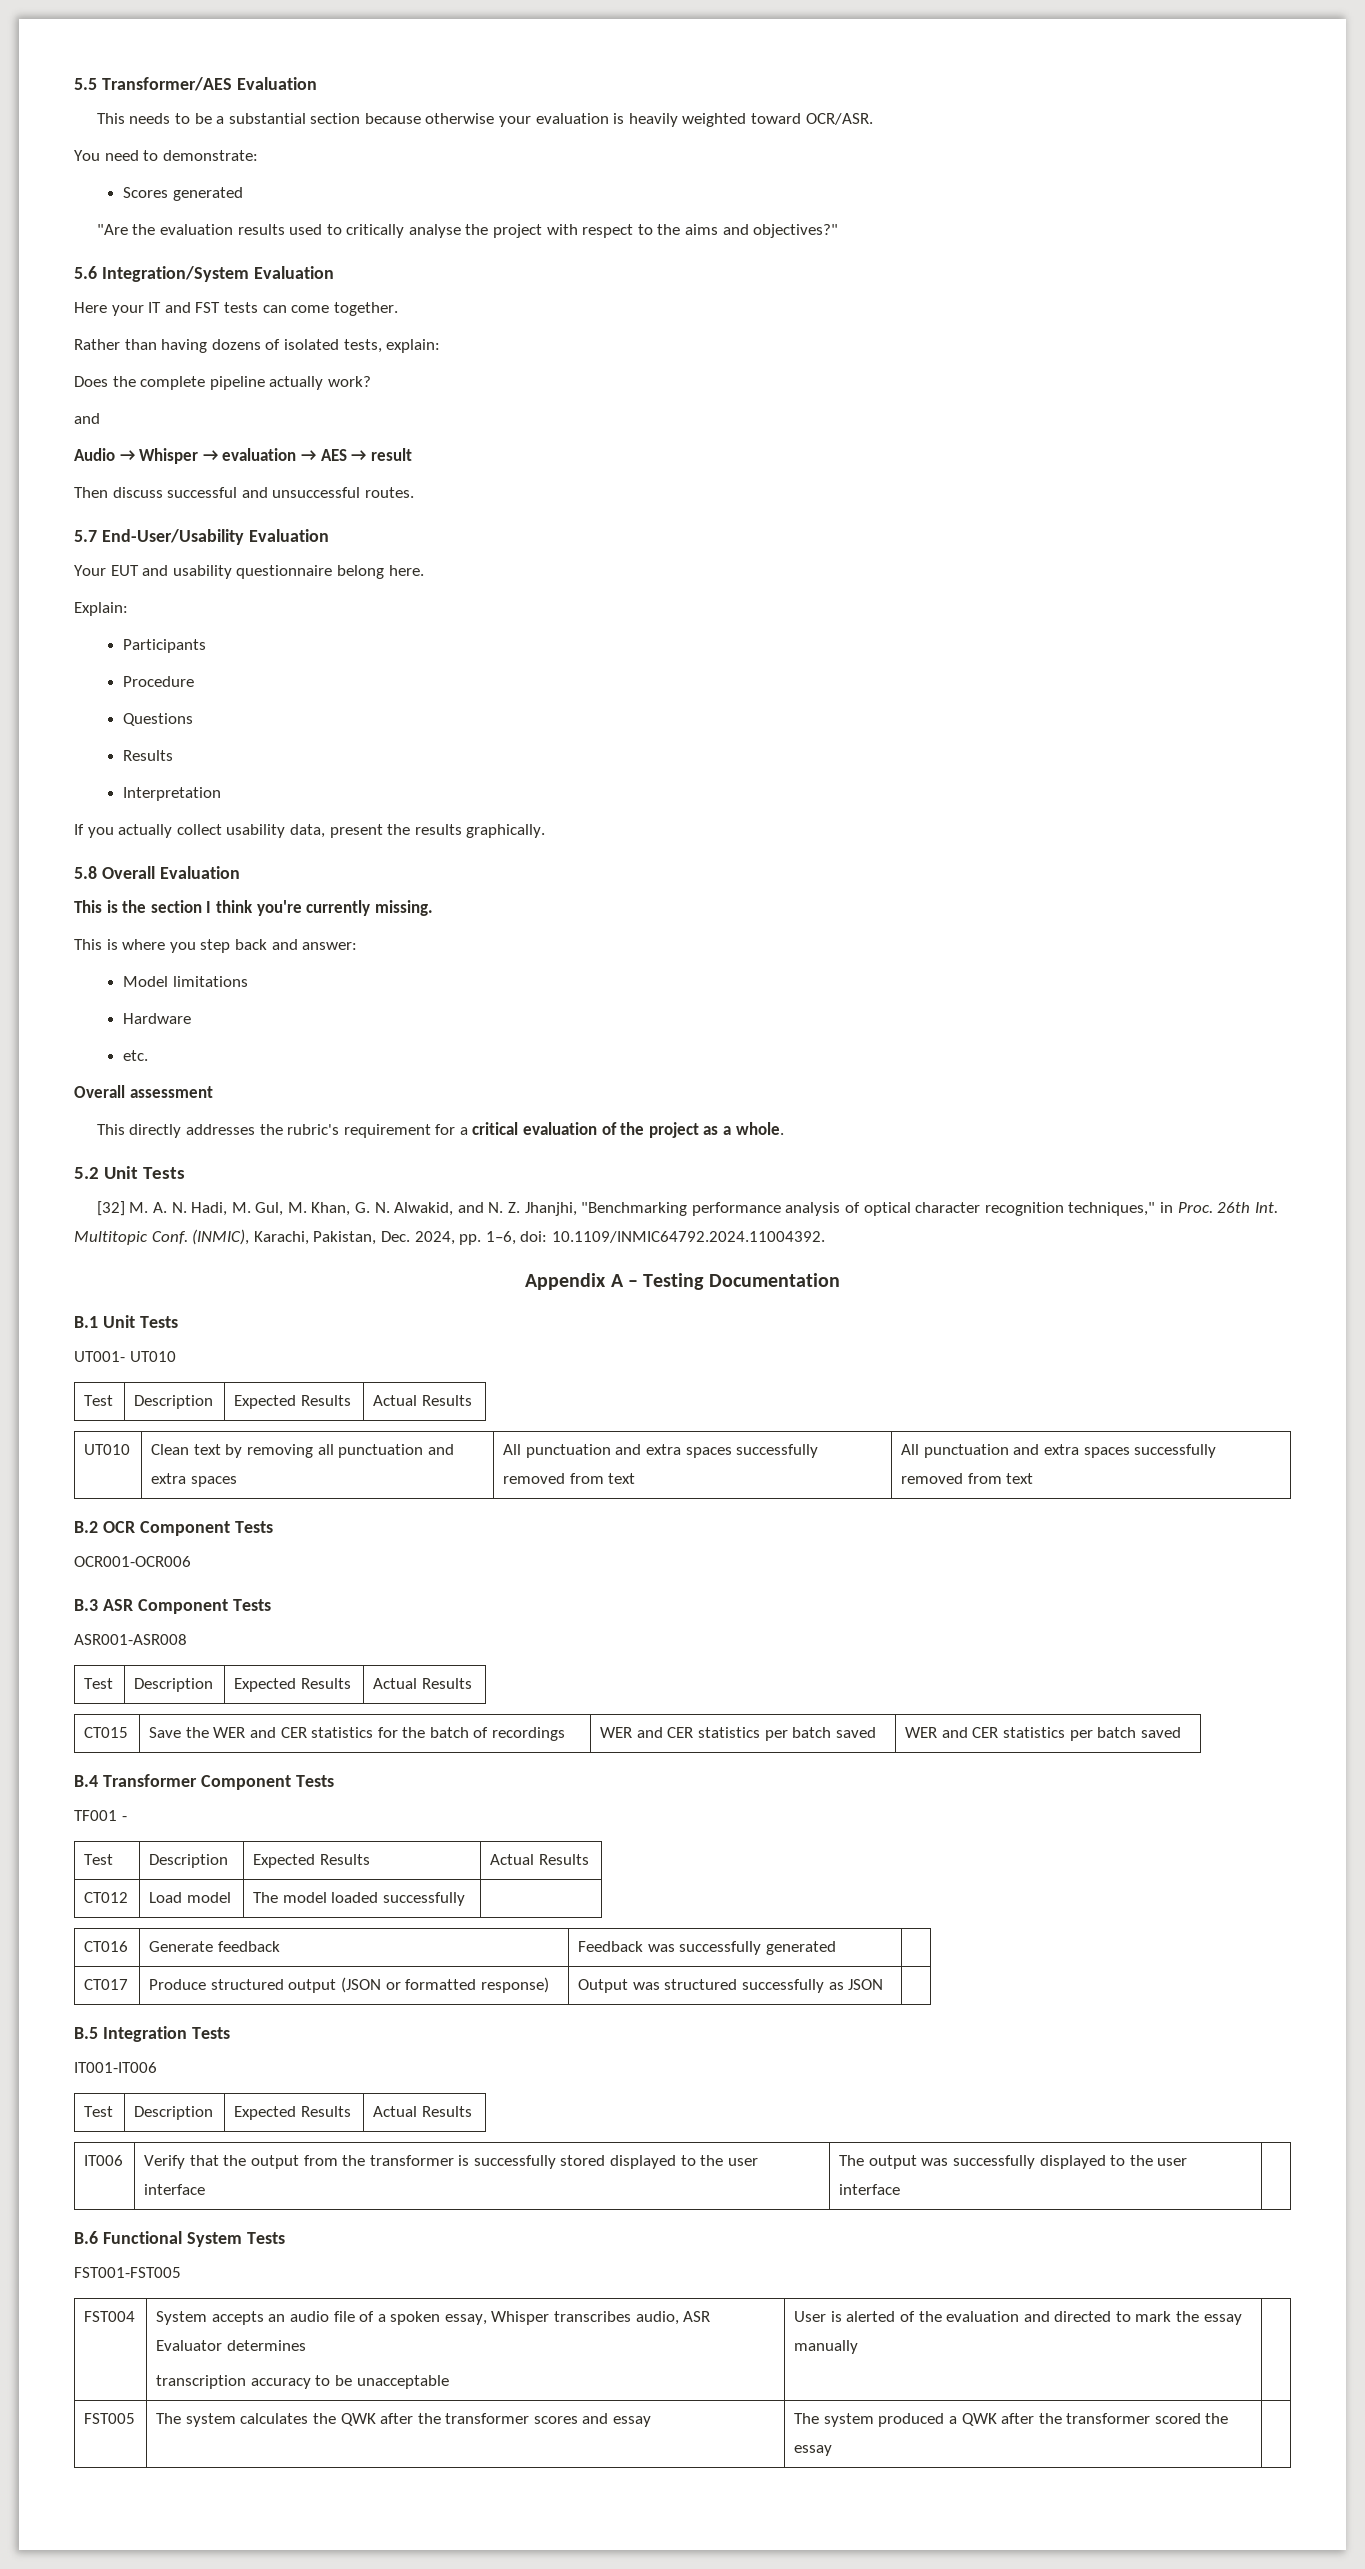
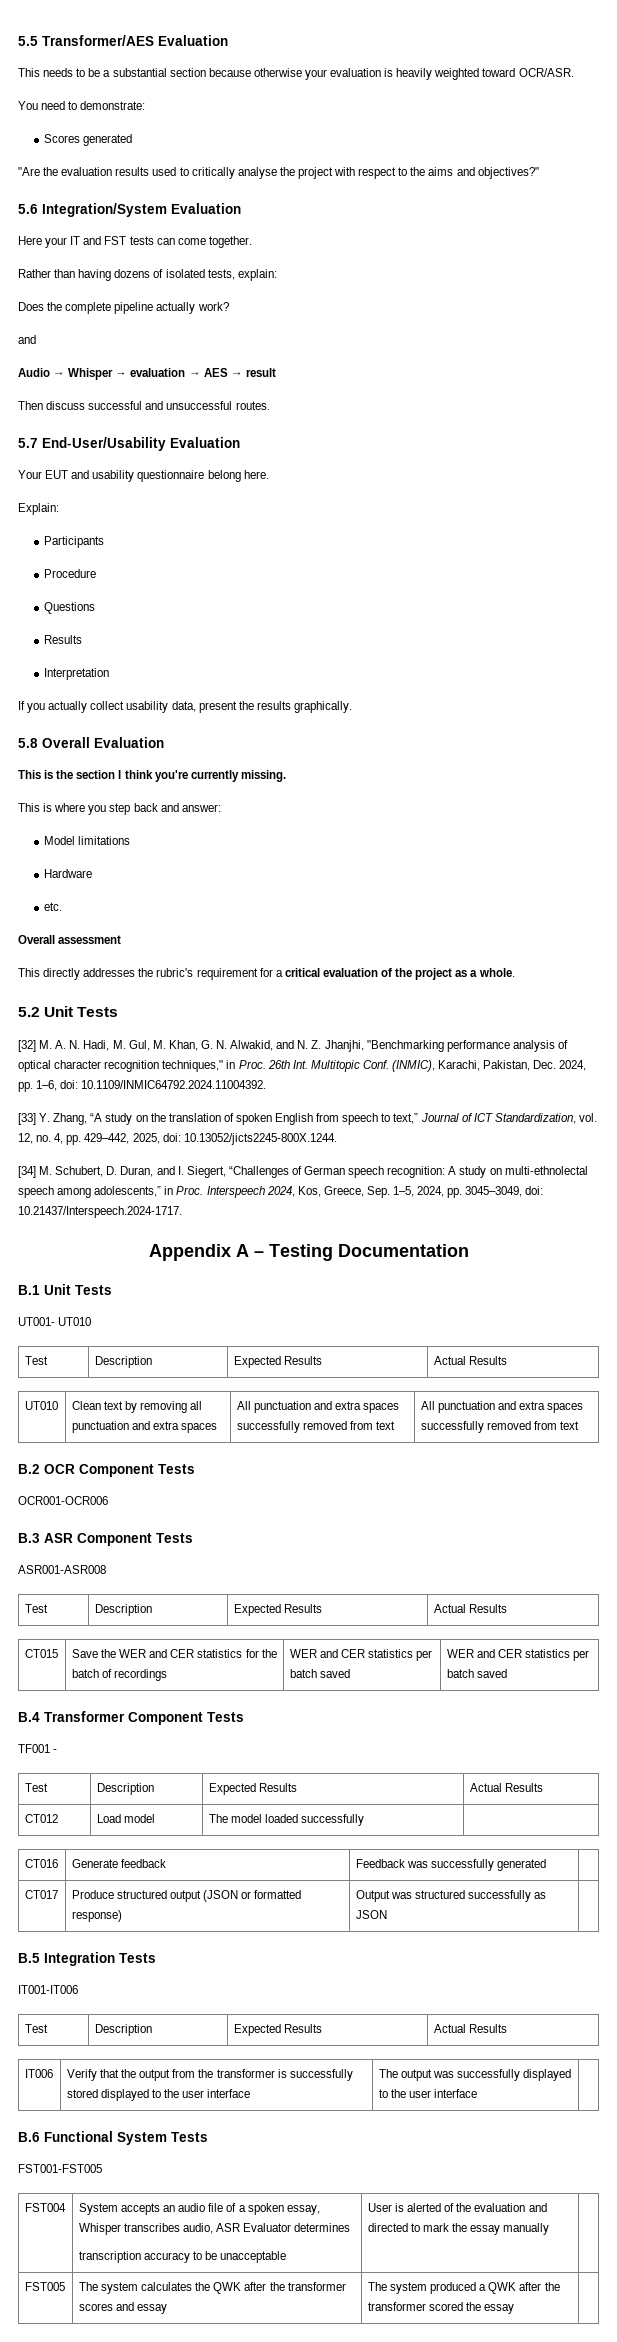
(825, 1237) none -> [18,1113,597,1125] [18,1133,337,1145] [18,1166,588,1178] [18,1186,544,1198] [18,1206,182,1218] // [33] Y. Zhang, “A study on the translation of spoken English from speech to text,” Journal of ICT Standardization, vol. 12, no. 4, pp. 429–442, 2025, doi: 10.13052/jicts2245-800X.1244. // [34] M. Schubert, D. Duran, and I. Siegert, “Challenges of German speech recognition: A study on multi-ethnolectal speech among adolescents,” in Proc. Interspeech 2024, Kos, Greece, Sep. 1–5, 2024, pp. 3045–3049, doi: 10.21437/Interspeech.2024-1717.

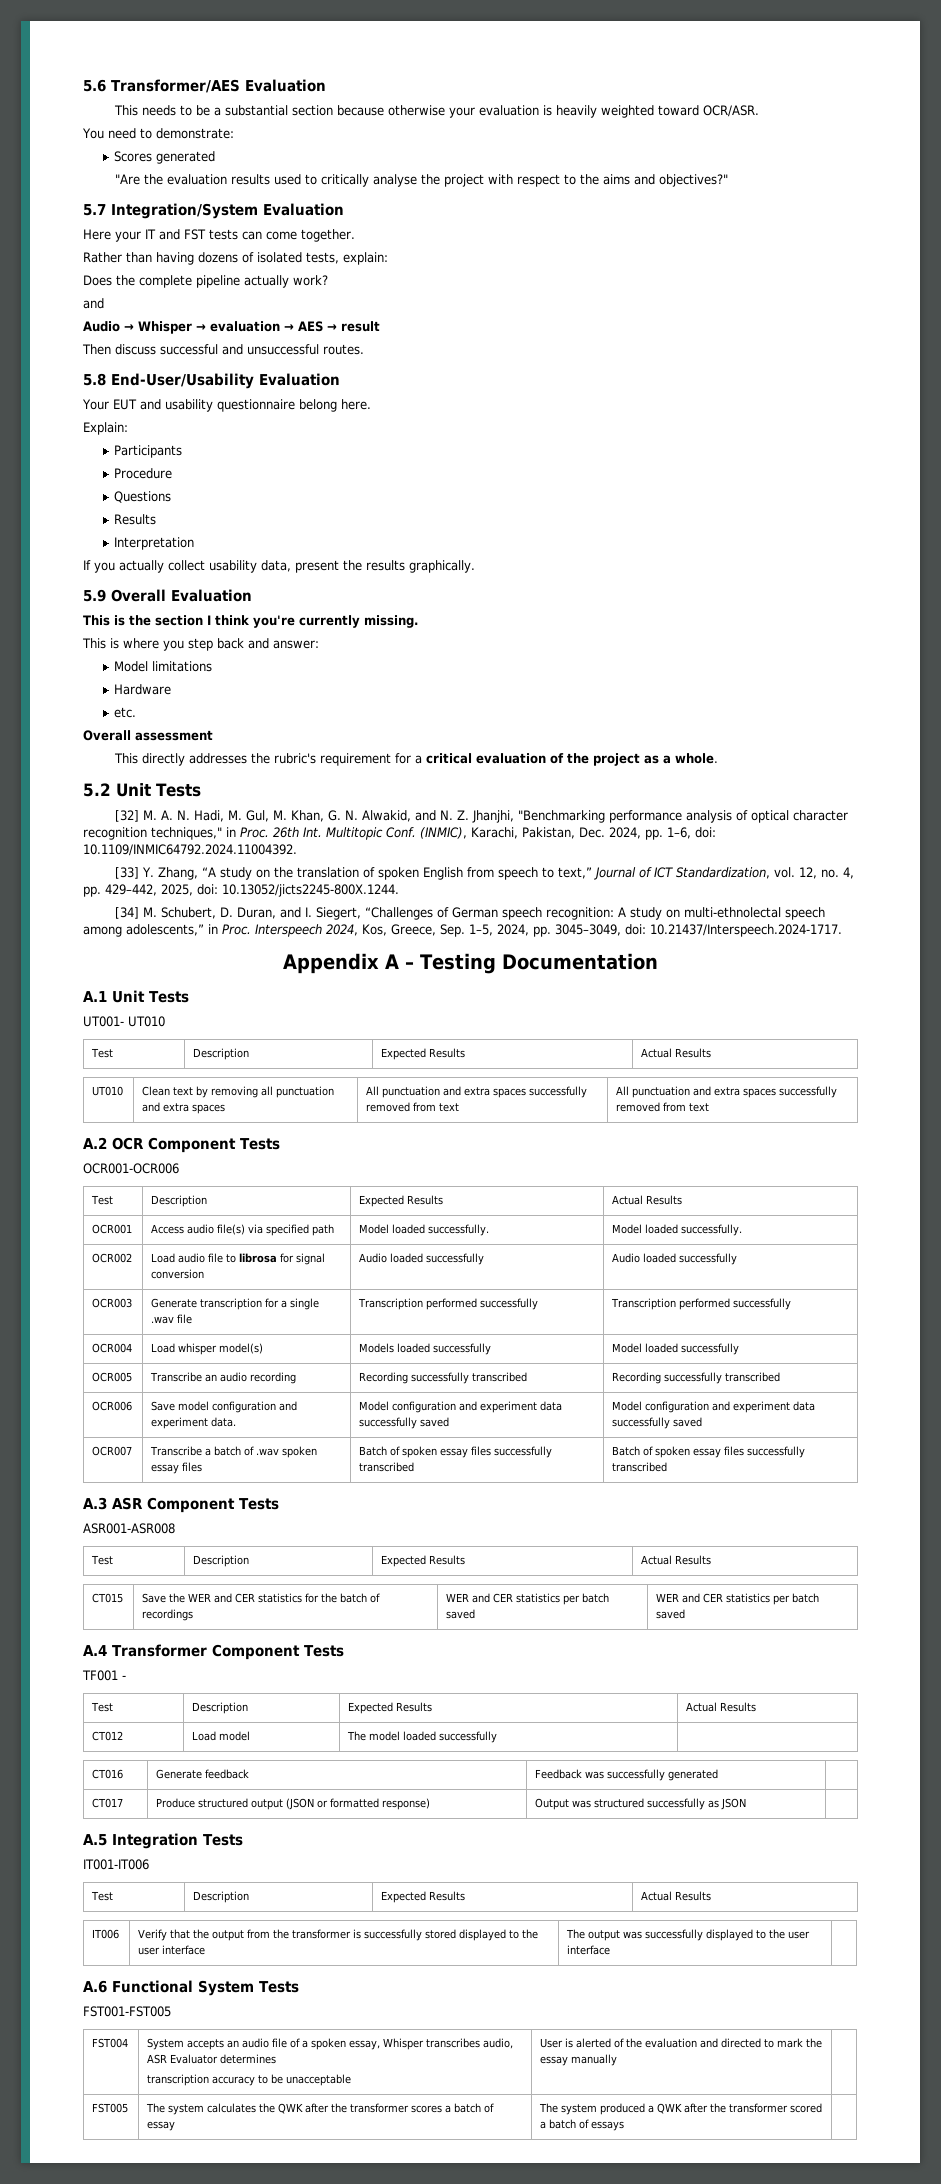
[18,36,38,46] 5.5 -> [83,79,106,92] 5.6
[18,204,38,214] 5.6 -> [83,204,106,216] 5.7
[18,438,38,448] 5.7 -> [83,373,106,386] 5.8
[18,738,38,748] 5.8 -> [83,589,106,602] 5.9
[18,1285,40,1295] B.1 -> [83,991,107,1002] A.1
[18,1464,40,1474] B.2 -> [83,1137,107,1149] A.2
[18,1533,40,1543] // B.3 -> [91,1195,114,1205] [151,1195,208,1207] [359,1195,444,1207] [612,1195,683,1205] [92,1224,133,1234] [151,1224,335,1236] [359,1224,490,1236] [612,1224,743,1236] [92,1253,133,1263] [151,1253,326,1265] [151,1269,205,1279] [359,1253,485,1265] [612,1253,738,1265] [92,1298,133,1308] [151,1298,320,1310] [151,1314,193,1324] [358,1298,539,1310] [611,1298,792,1310] [92,1343,133,1353] [151,1343,264,1355] [359,1343,492,1355] [612,1343,740,1355] [92,1372,133,1382] [150,1372,297,1384] [359,1372,528,1384] [612,1372,781,1384] [92,1401,133,1411] [151,1401,298,1413] [151,1417,237,1429] [359,1401,563,1413] [359,1417,450,1429] [612,1401,816,1413] [612,1417,703,1429] [92,1446,133,1456] [150,1446,318,1458] [151,1462,203,1474] [359,1446,553,1458] [359,1462,415,1472] [612,1446,806,1458] [612,1462,668,1472] [83,1497,107,1510] // Test | Description | Expected Results | Actual Results // OCR001 | Access audio file(s) via specified path | Model loaded successfully. | Model loaded successfully. // OCR002 | Load audio file to librosa for signal conversion | Audio loaded successfully | Audio loaded successfully // OCR003 | Generate transcription for a single .wav file | Transcription performed successfully | Transcription performed successfully // OCR004 | Load whisper model(s) | Models loaded successfully | Model loaded successfully // OCR005 | Transcribe an audio recording | Recording successfully transcribed | Recording successfully transcribed // OCR006 | Save model configuration and experiment data. | Model configuration and experiment data successfully saved | Model configuration and experiment data successfully saved // OCR007 | Transcribe a batch of .wav spoken essay files | Batch of spoken essay files successfully transcribed | Batch of spoken essay files successfully transcribed // A.3
[18,1712,40,1722] B.4 -> [83,1645,107,1656] A.4
[18,1953,40,1963] B.5 -> [83,1834,107,1846] A.5
[18,2132,40,2142] B.6 -> [83,1980,107,1993] A.6
[116,2302,135,2311] and -> [445,2103,495,2113] a batch of
[466,2302,515,2314] the essay -> [540,2119,625,2131] a batch of essays

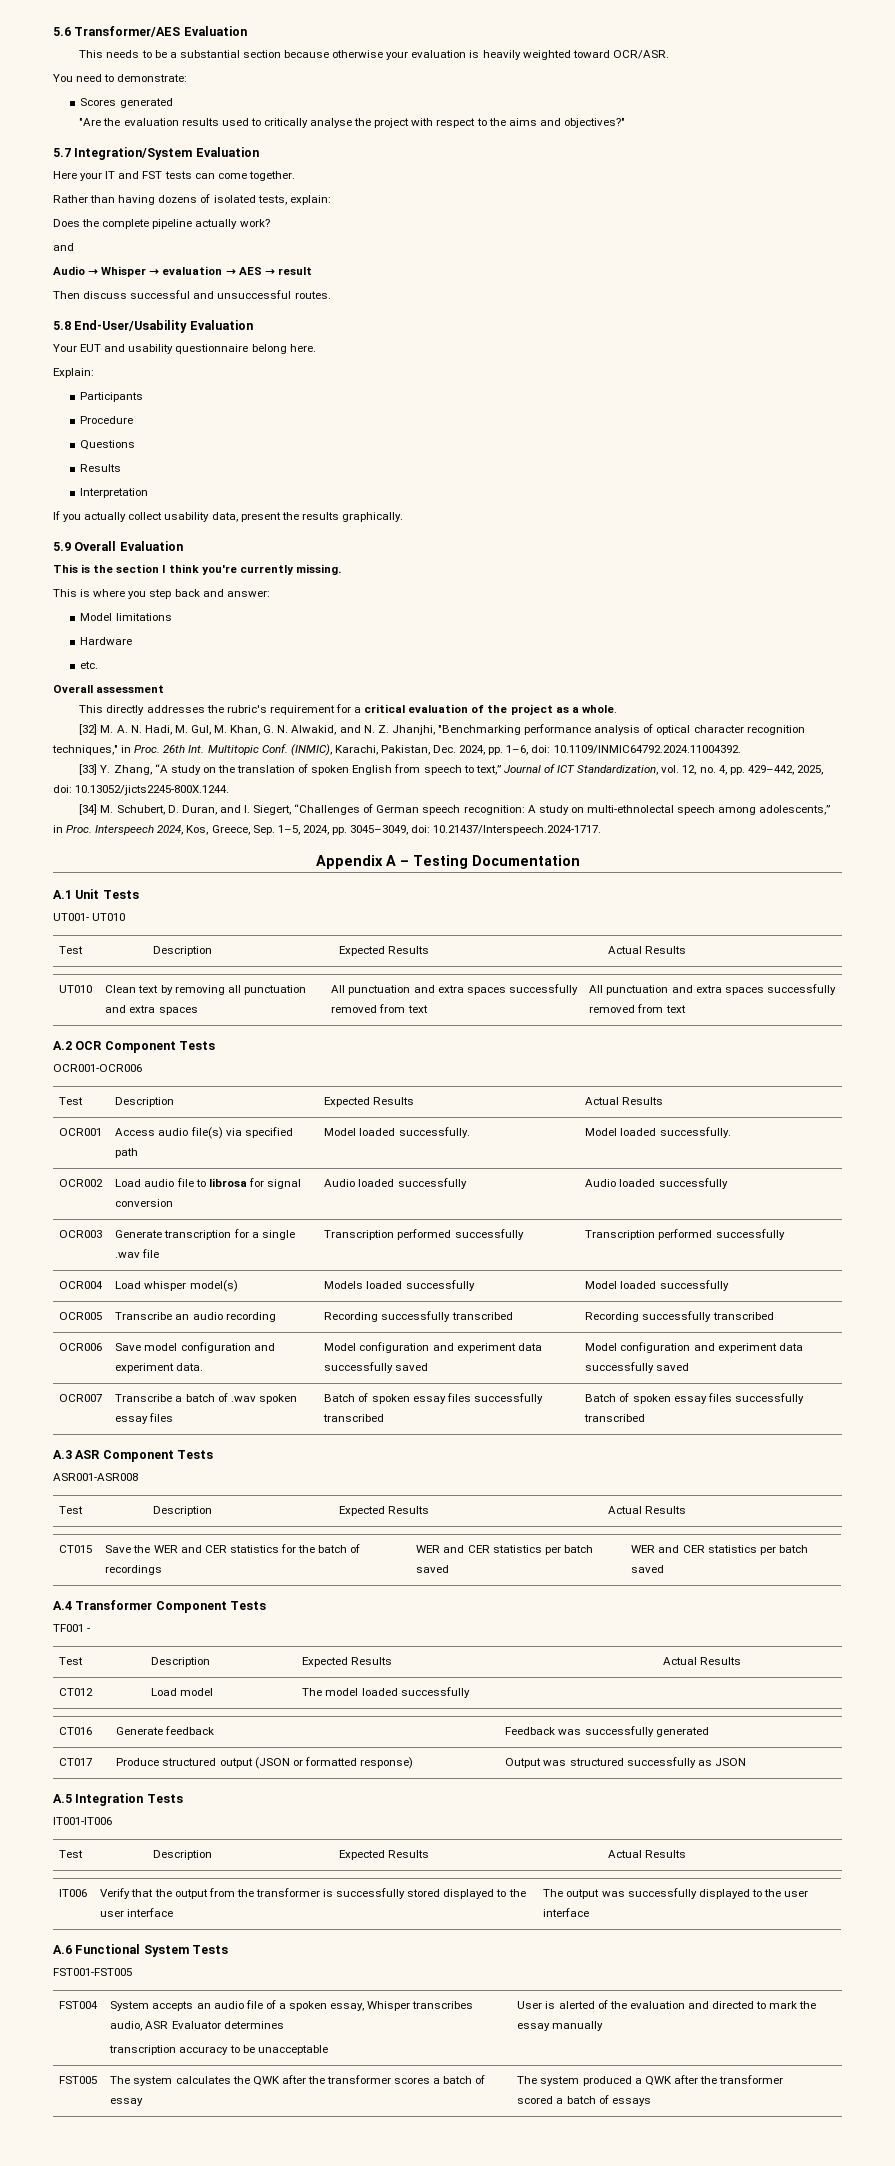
[83,783,201,797] // 5.2 Unit Tests -> (617, 709) none

